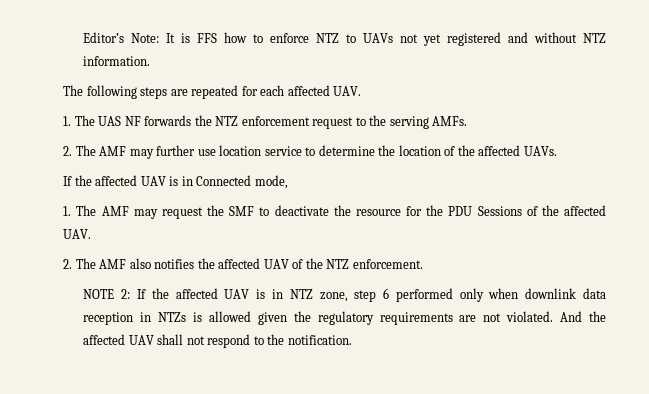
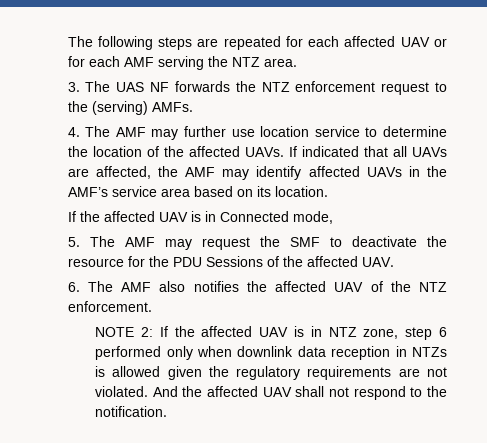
[83,32,606,46] [83,56,151,66] Editor’s Note: It is FFS how to enforce NTZ to UAVs not yet registered and without NTZ information. // -> (67, 41) none
[333,86,362,96] [63,116,72,126] UAV. // 1. -> [400,37,447,47] [67,56,297,70] [67,82,80,92] UAV or for each AMF serving the NTZ area. // 3.
[389,116,429,129] serving -> [91,101,148,115] (serving)
[63,146,73,156] 2. -> [67,127,80,137] 4.
(557, 151) none -> [288,146,448,157] [67,166,448,180] [67,186,328,197] If indicated that all UAVs are affected, the AMF may identify affected UAVs in the AMF’s service area based on its location.
[63,206,72,216] 1. -> [67,237,80,247] 5.
[63,259,73,269] 2. -> [67,282,80,292] 6.

